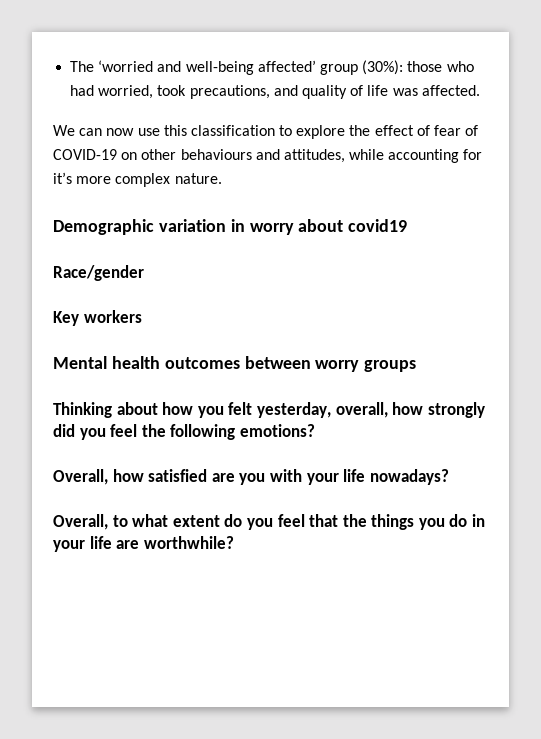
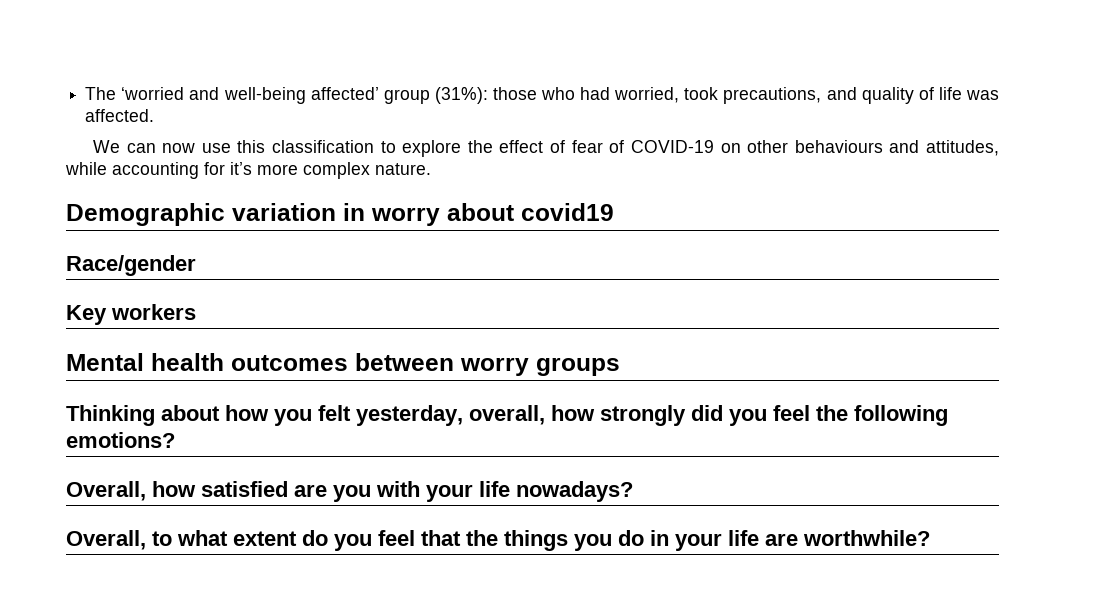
[362,60,404,75] (30%): -> [434,87,488,104] (31%):

